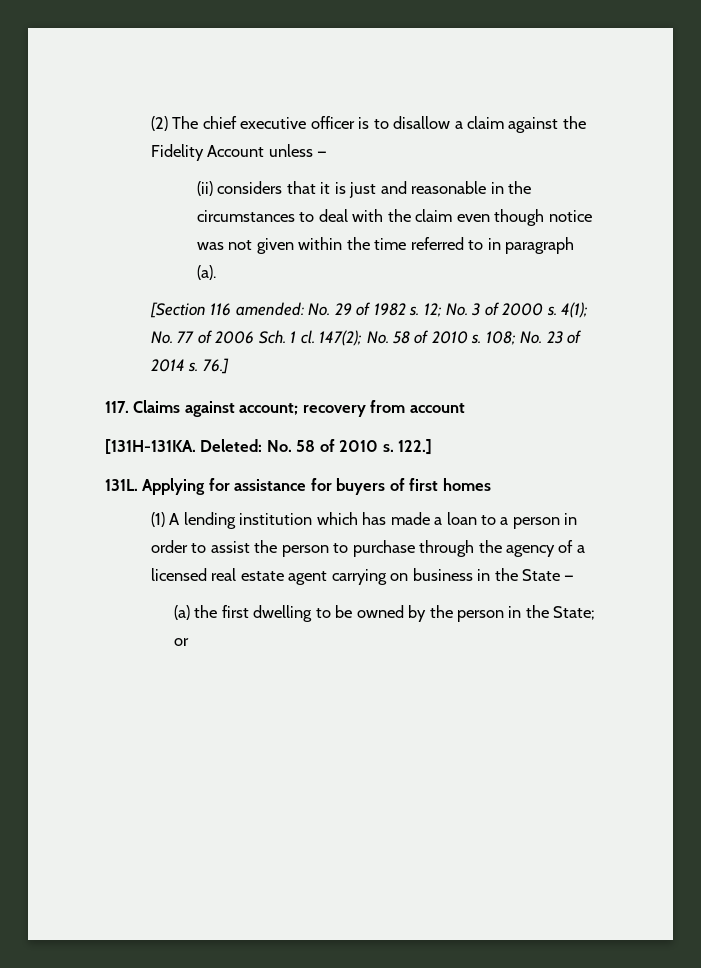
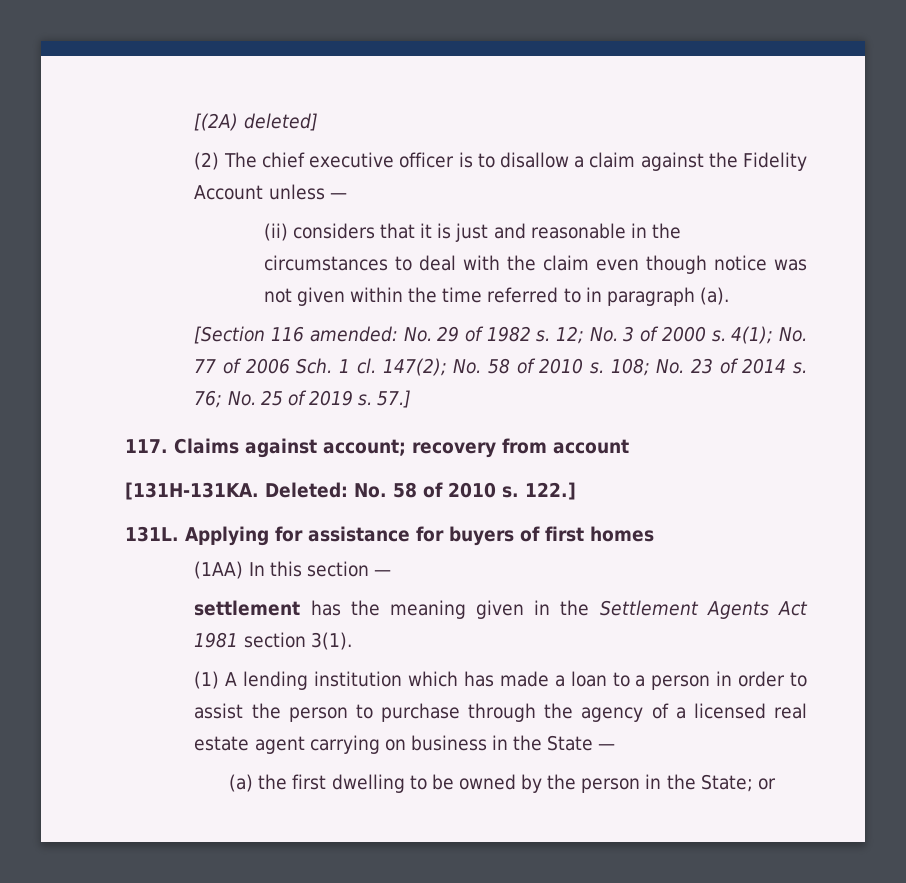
(150, 123) none -> [194,113,318,131] [(2A) deleted] //
[202,358,229,374] 76.] -> [194,390,412,408] 76; No. 25 of 2019 s. 57.]
(491, 484) none -> [194,561,391,579] [194,600,809,619] [194,632,352,650] // (1AA) In this section — // settlement has the meaning given in the Settlement Agents Act 1981 section 3(1).

